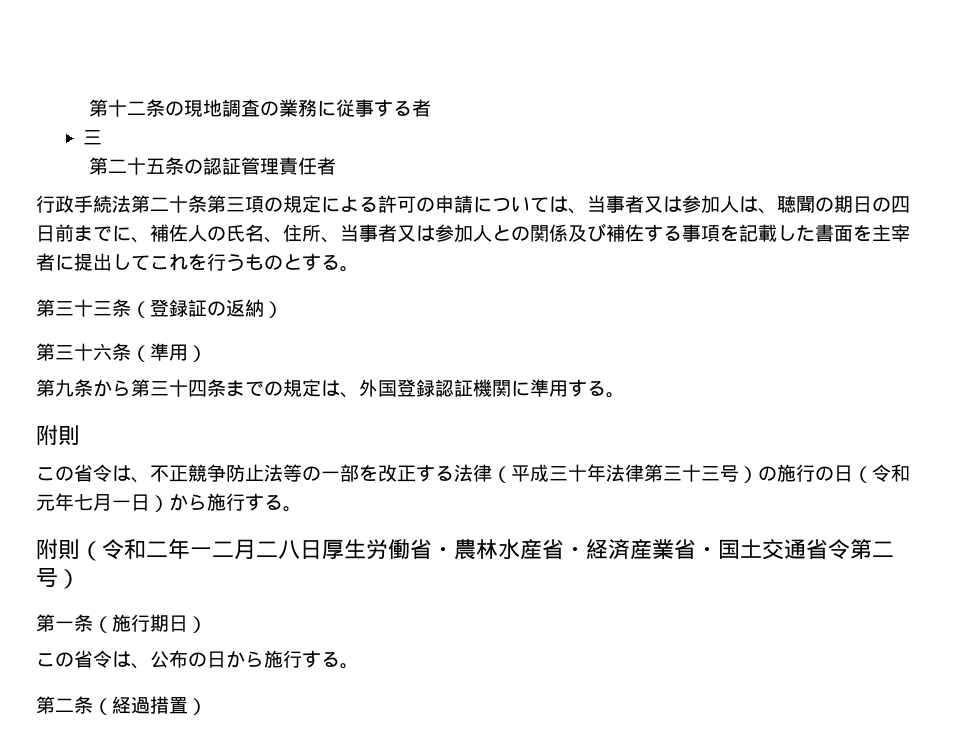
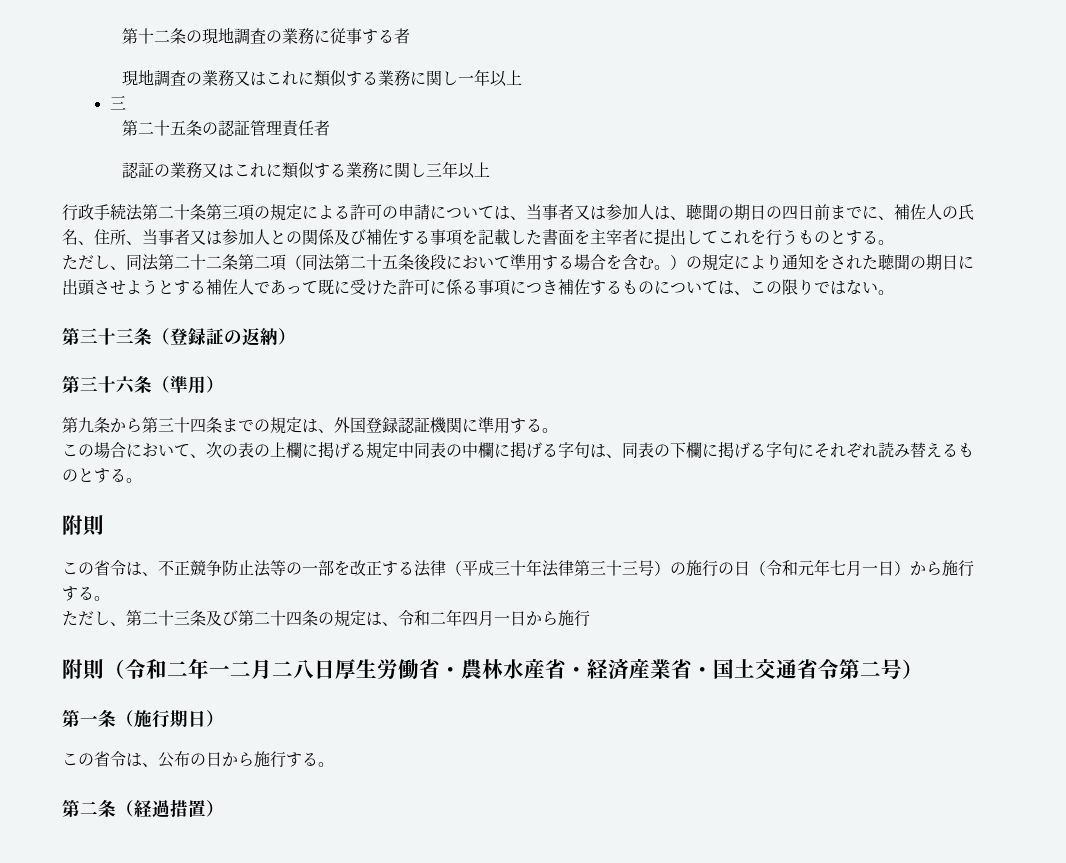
(431, 108) none -> [122,69,523,87] // 現地調査の業務又はこれに類似する業務に関し一年以上
(336, 166) none -> [122,161,491,179] // 認証の業務又はこれに類似する業務に関し三年以上
(359, 269) none -> [62,254,974,271] [62,279,894,296] // ただし、同法第二十二条第二項（同法第二十五条後段において準用する場合を含む。）の規定により通知をされた聴聞の期日に出頭させようとする補佐人であって既に受けた許可に係る事項につき補佐するものについては、この限りではない。
(625, 395) none -> [62,441,974,459] [62,468,142,483] // この場合において、次の表の上欄に掲げる規定中同表の中欄に掲げる字句は、同表の下欄に掲げる字句にそれぞれ読み替えるものとする。
(302, 509) none -> [62,609,590,627] // ただし、第二十三条及び第二十四条の規定は、令和二年四月一日から施行

